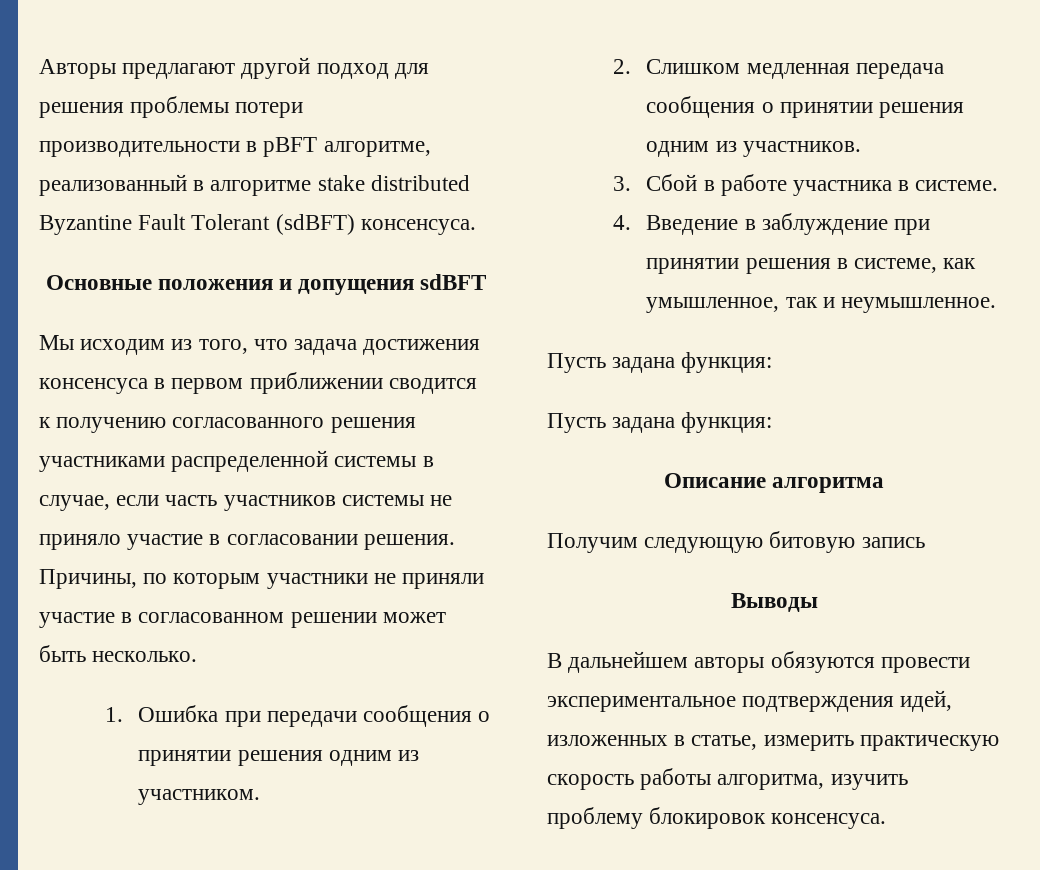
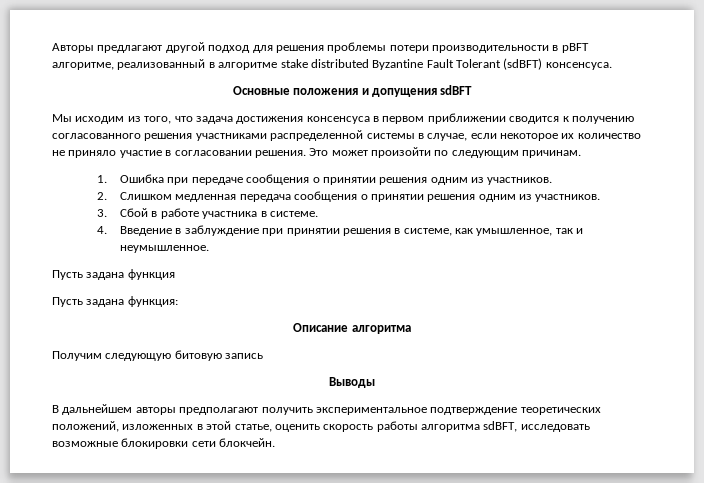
[165,495,424,511] часть участников системы -> [500,133,641,141] некоторое их количество
[39,569,485,589] [39,612,446,628] [39,645,198,662] Причины, по которым участники не приняли участие в согласованном решении может быть несколько. -> [309,147,582,158] Это может произойти по следующим причинам.
[266,705,491,727] [138,750,420,766] [138,789,261,805] передачи сообщения о принятии решения одним из участником. -> [191,174,553,185] передаче сообщения о принятии решения одним из участников.
[681,352,773,373] функция: -> [127,269,175,280] функция
[770,651,970,673] [547,690,953,712] [547,735,999,751] [547,768,908,790] [547,807,887,829] обязуются провести экспериментальное подтверждения идей, изложенных в статье, измерить практическую скорость работы алгоритма, изучить проблему блокировок консенсуса. -> [179,407,601,415] [52,421,590,432] [52,438,276,449] предполагают получить экспериментальное подтверждение теоретических положений, изложенных в этой статье, оценить скорость работы алгоритма sdBFT, исследовать возможные блокировки сети блокчейн.

